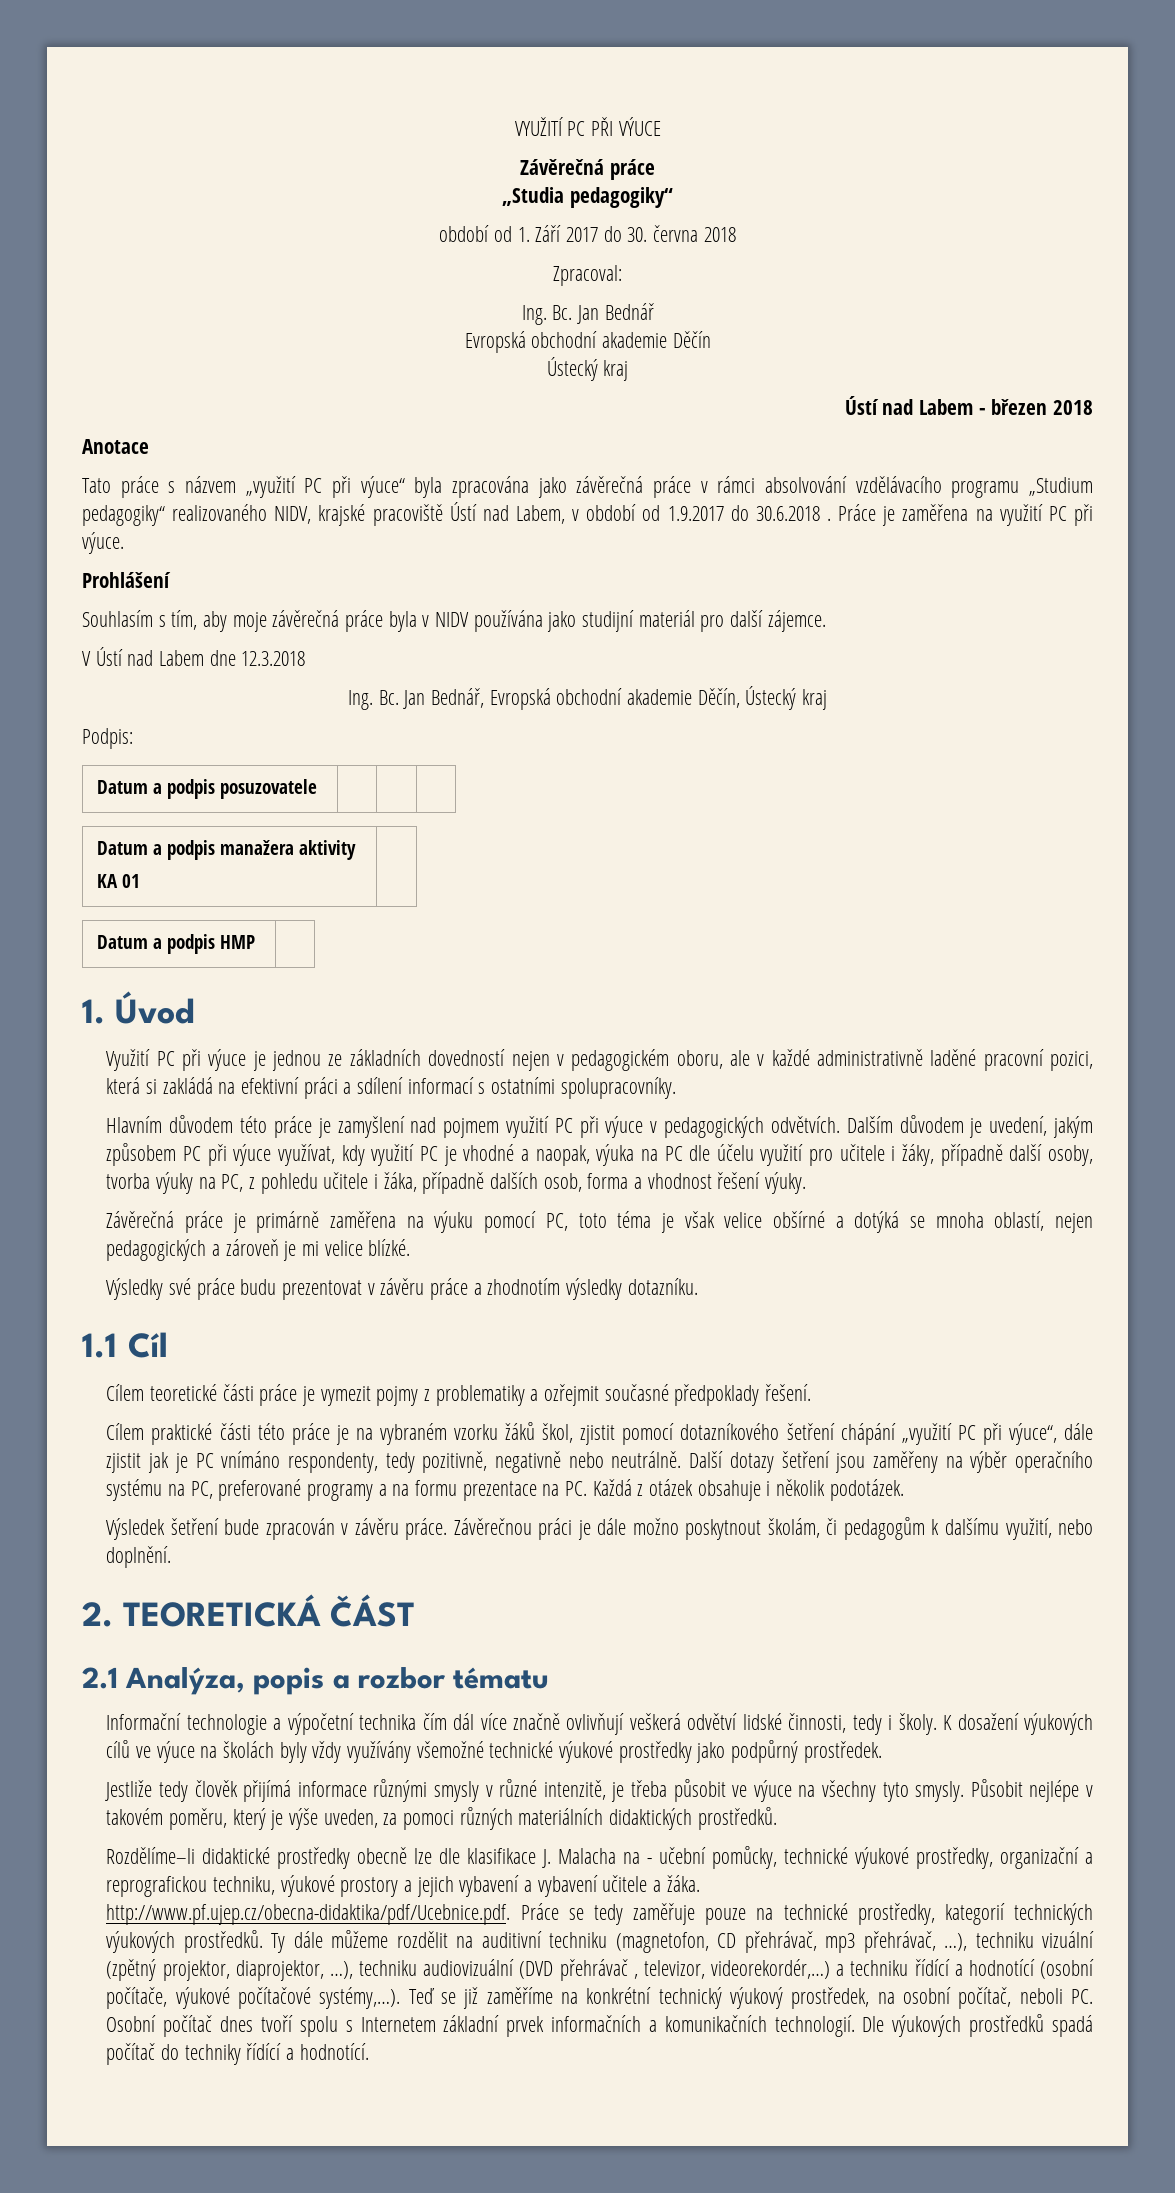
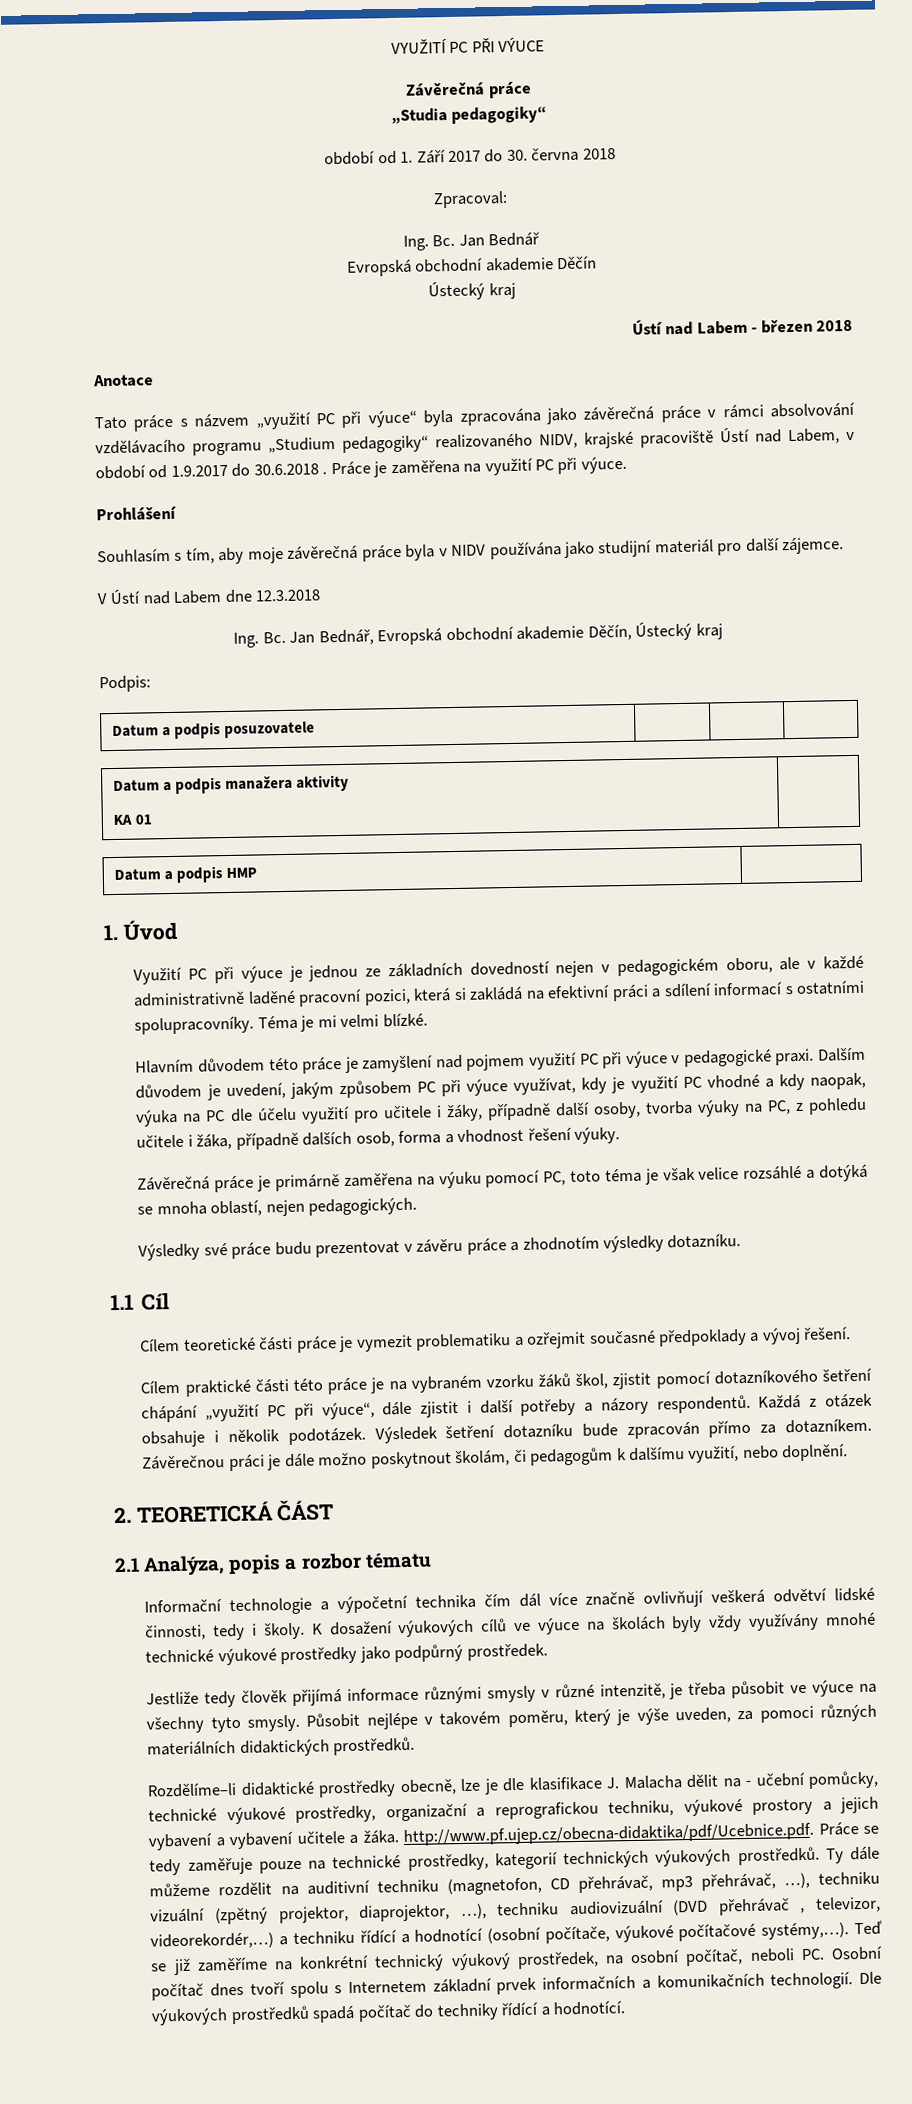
(676, 1088) none -> [257,1012,428,1032] Téma je mi velmi blízké.
[664,1116,840,1138] pedagogických odvětvích. -> [683,1048,815,1067] pedagogické praxi.
[371,1144,457,1166] využití PC je -> [611,1075,702,1094] je využití PC
(529, 1155) none -> [778,1073,805,1091] kdy
[772,1211,825,1228] obšírné -> [743,1165,803,1180] rozsáhlé
[106,1239,411,1261] pedagogických a zároveň je mi velice blízké. -> [308,1196,418,1216] pedagogických.
[376,1385,525,1406] pojmy z problematiky -> [415,1333,512,1351] problematiku
(760, 1395) none -> [749,1326,801,1345] a vývoj
[148,1451,1094,1473] [106,1479,588,1501] jak je PC vnímáno respondenty, tedy pozitivně, negativně nebo neutrálně. Další dotazy šetření jsou zaměřeny na výběr operačního systému na PC, preferované programy a na formu prezentace na PC. -> [466,1394,751,1416] i další potřeby a názory respondentů.
(904, 1490) // -> (366, 1436) none
(219, 1526) none -> [503,1422,574,1439] dotazníku
[341,1518,448,1540] v závěru práce. -> [708,1417,873,1438] přímo za dotazníkem.
[416,1741,484,1758] všemožné -> [825,1612,877,1626] mnohé
[357,1847,433,1864] obecně lze -> [399,1778,499,1796] obecně, lze je
(617, 1856) none -> [686,1774,720,1789] dělit

